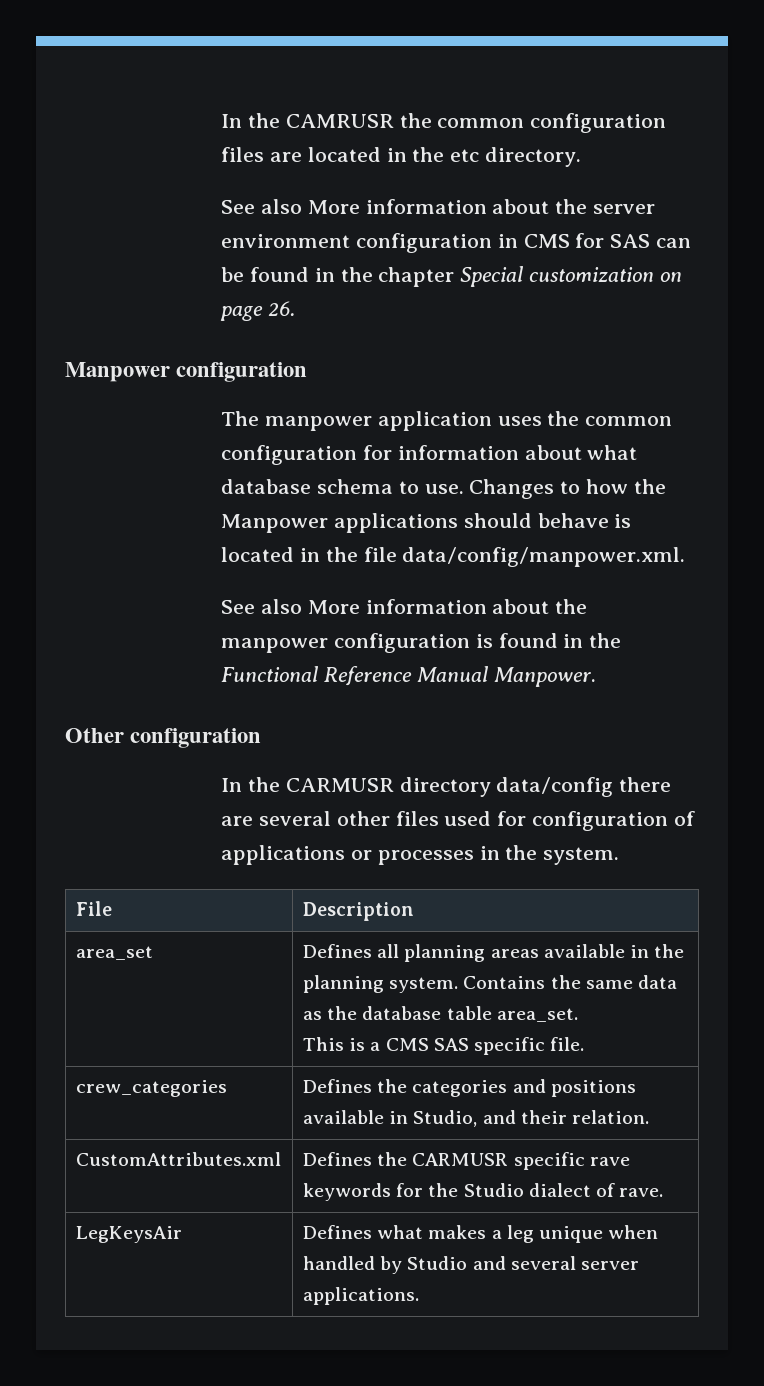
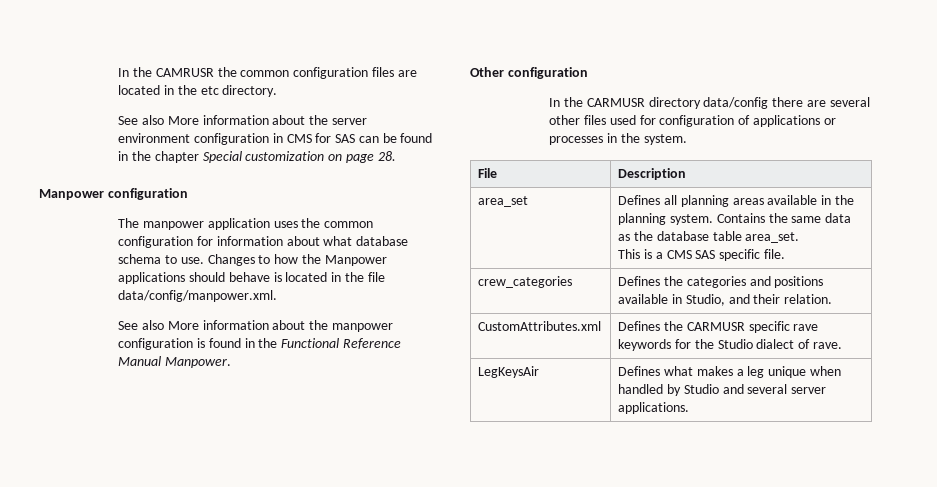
[268,301,296,316] 26. -> [377,151,396,161] 28.

